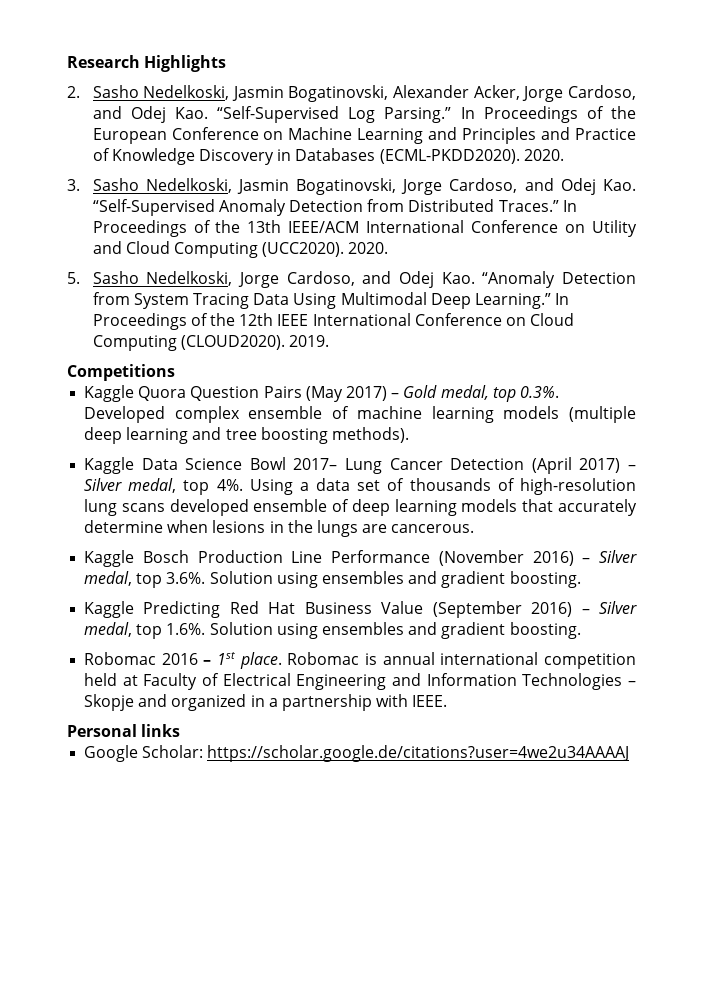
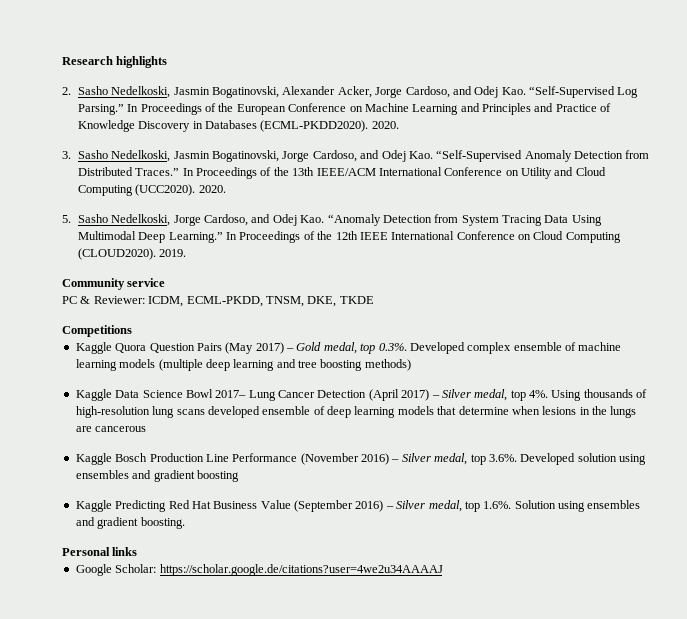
[144,55,227,72] Highlights -> [116,56,168,68] highlights
(329, 341) none -> [62,278,166,290] [62,296,374,307] // Community service // PC & Reviewer: ICDM, ECML-PKDD, TNSM, DKE, TKDE
[331,427,409,443] methods). -> [364,359,411,371] methods)
[299,478,405,491] a data set of -> (582, 395) none
[558,499,638,516] accurately -> (457, 410) none
[391,524,475,533] cancerous. -> [95,426,147,432] cancerous
[209,571,581,588] Solution using ensembles and gradient boosting. -> [520,453,646,465] [75,470,239,482] Developed solution using ensembles and gradient boosting
[84,652,636,669] [84,673,637,690] [84,694,448,711] // Robomac 2016 – 1st place. Robomac is annual international competition held at Faculty of Electrical Engineering and Information Technologies – Skopje and organized in a partnership with IEEE. -> (185, 523) none

